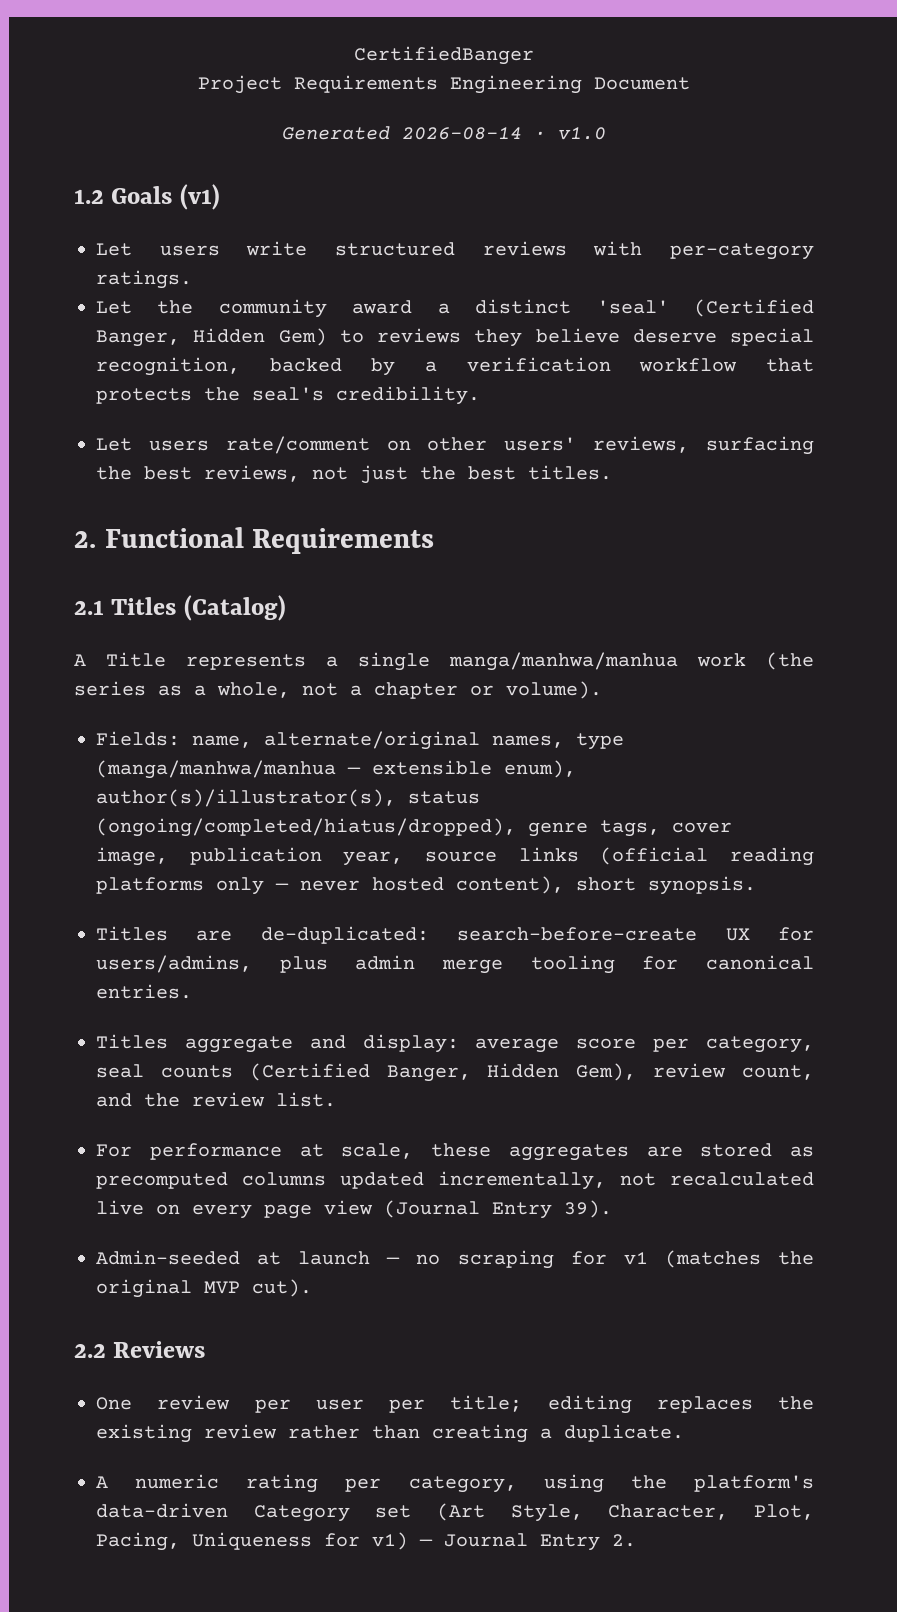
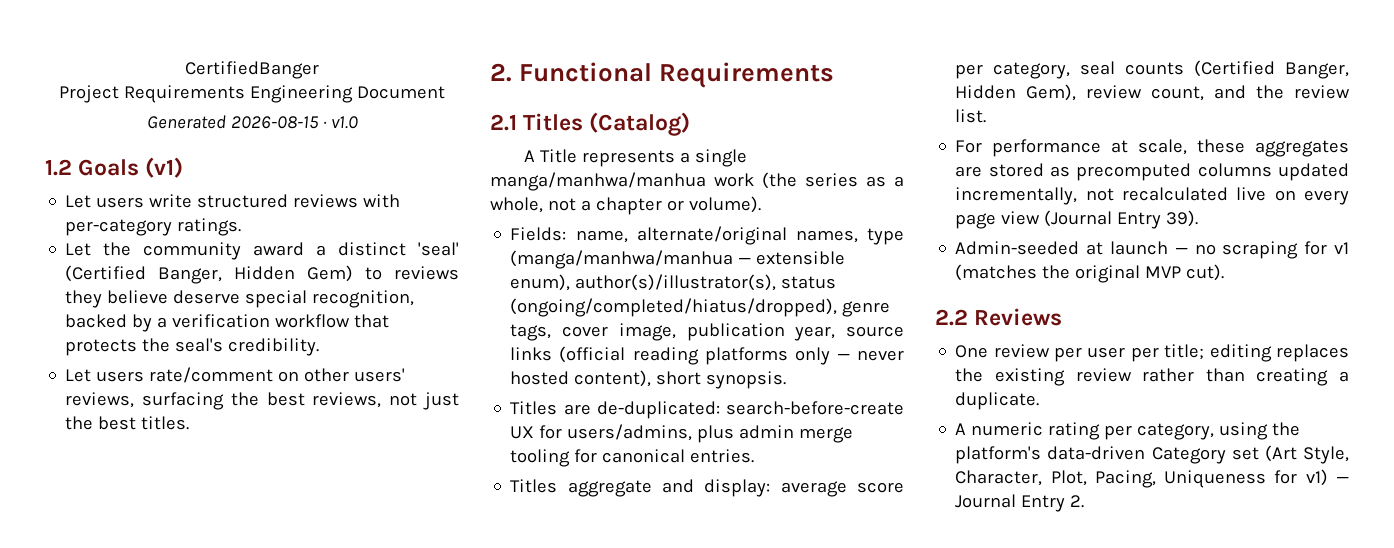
[402,127,522,140] 2026-08-14 -> [230,116,319,129] 2026-08-15

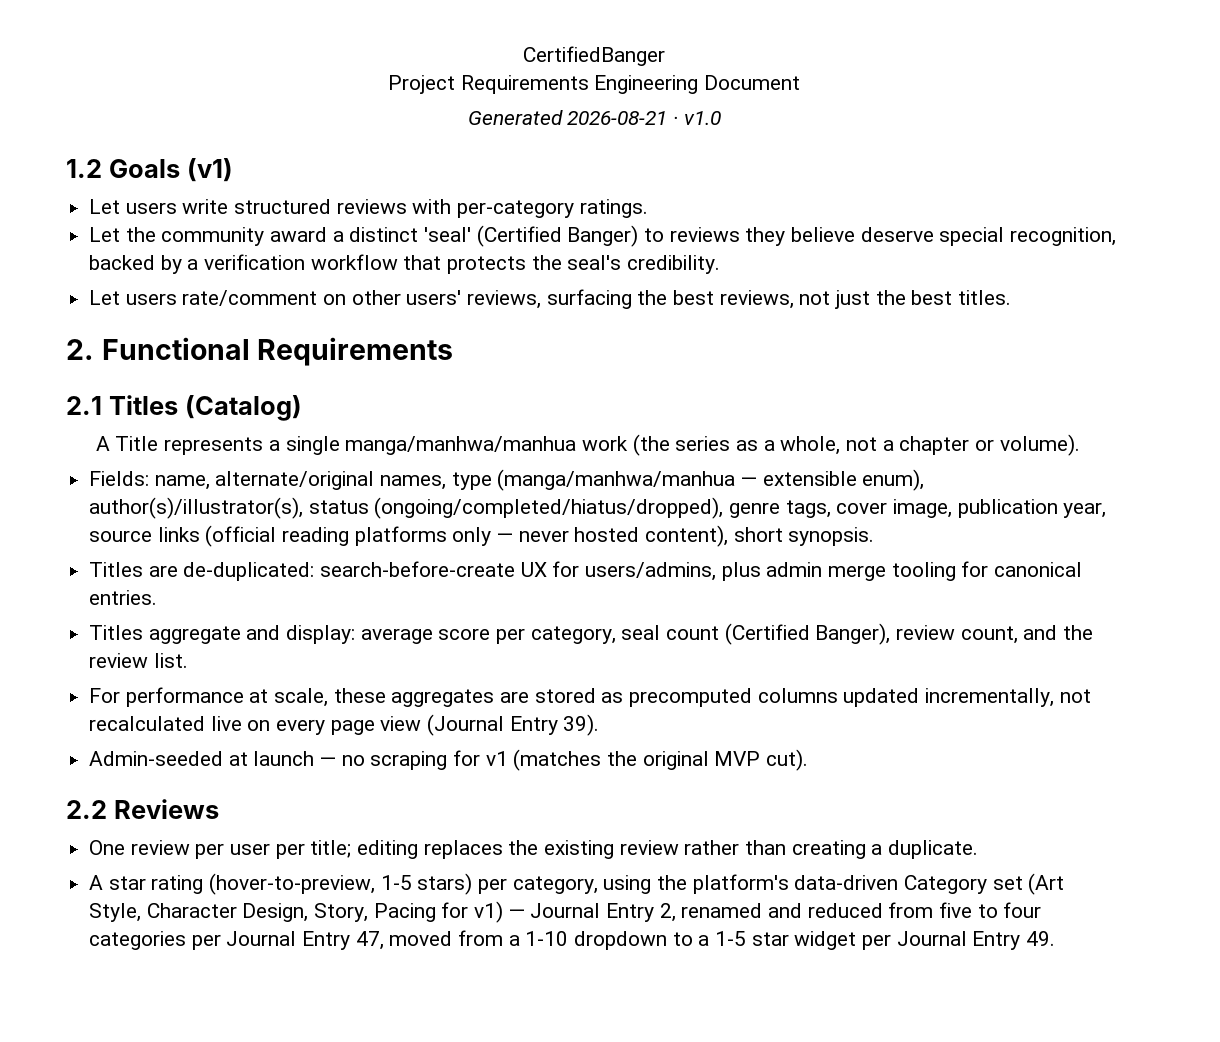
[230,116,319,129] 2026-08-15 -> [567,111,668,125] 2026-08-21
[158,265,354,284] Banger, Hidden Gem) -> [567,225,639,247] Banger)
[1125,60,1349,79] [955,84,1077,101] counts (Certified Banger, Hidden Gem), -> [666,623,891,645] count (Certified Banger),
[971,422,1101,440] numeric rating -> [108,873,473,895] star rating (hover-to-preview, 1-5 stars)
[955,470,1267,488] Character, Plot, Pacing, Uniqueness -> [146,903,436,922] Character Design, Story, Pacing
[1070,495,1085,508] 2. -> [659,902,1042,922] [89,930,1056,950] 2, renamed and reduced from five to four categories per Journal Entry 47, moved from a 1-10 dropdown to a 1-5 star widget per Journal Entry 49.

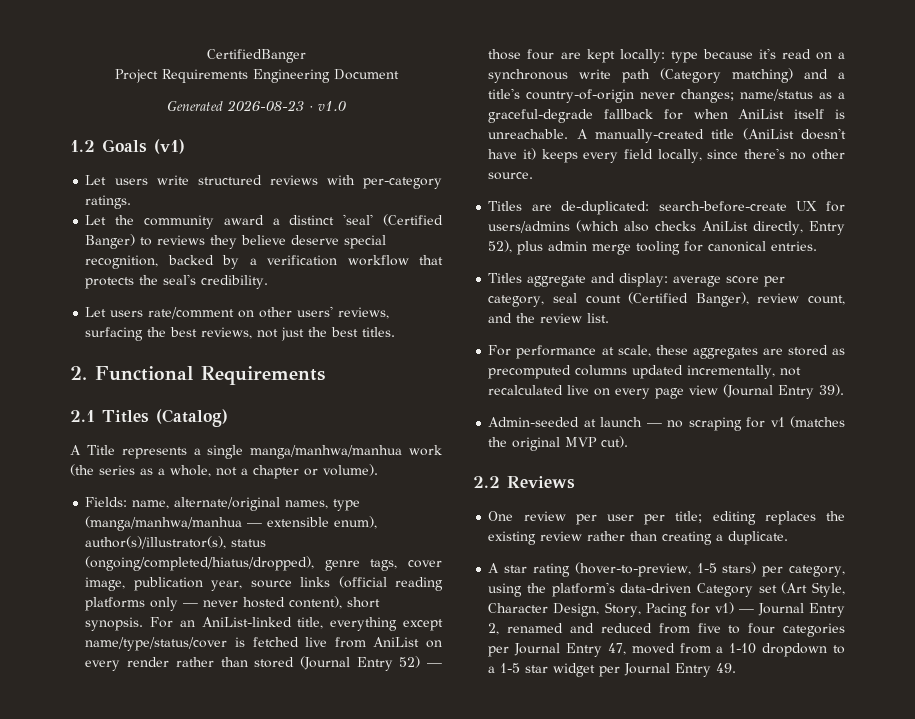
[567,111,668,125] 2026-08-21 -> [226,100,304,111] 2026-08-23
(875, 536) none -> [150,617,443,631] [85,637,443,651] [85,656,442,671] [488,48,845,63] [488,68,845,83] [488,88,845,103] [488,109,845,123] [488,128,846,143] [488,148,846,163] [488,172,534,180] For an AniList-linked title, everything except name/type/status/cover is fetched live from AniList on every render rather than stored (Journal Entry 52) — those four are kept locally: type because it's read on a synchronous write path (Category matching) and a title's country-of-origin never changes; name/status as a graceful-degrade fallback for when AniList itself is unreachable. A manually-created title (AniList doesn't have it) keeps every field locally, since there's no other source.
[585,562,717,581] users/admins, -> [488,220,845,235] [488,240,513,253] users/admins (which also checks AniList directly, Entry 52),

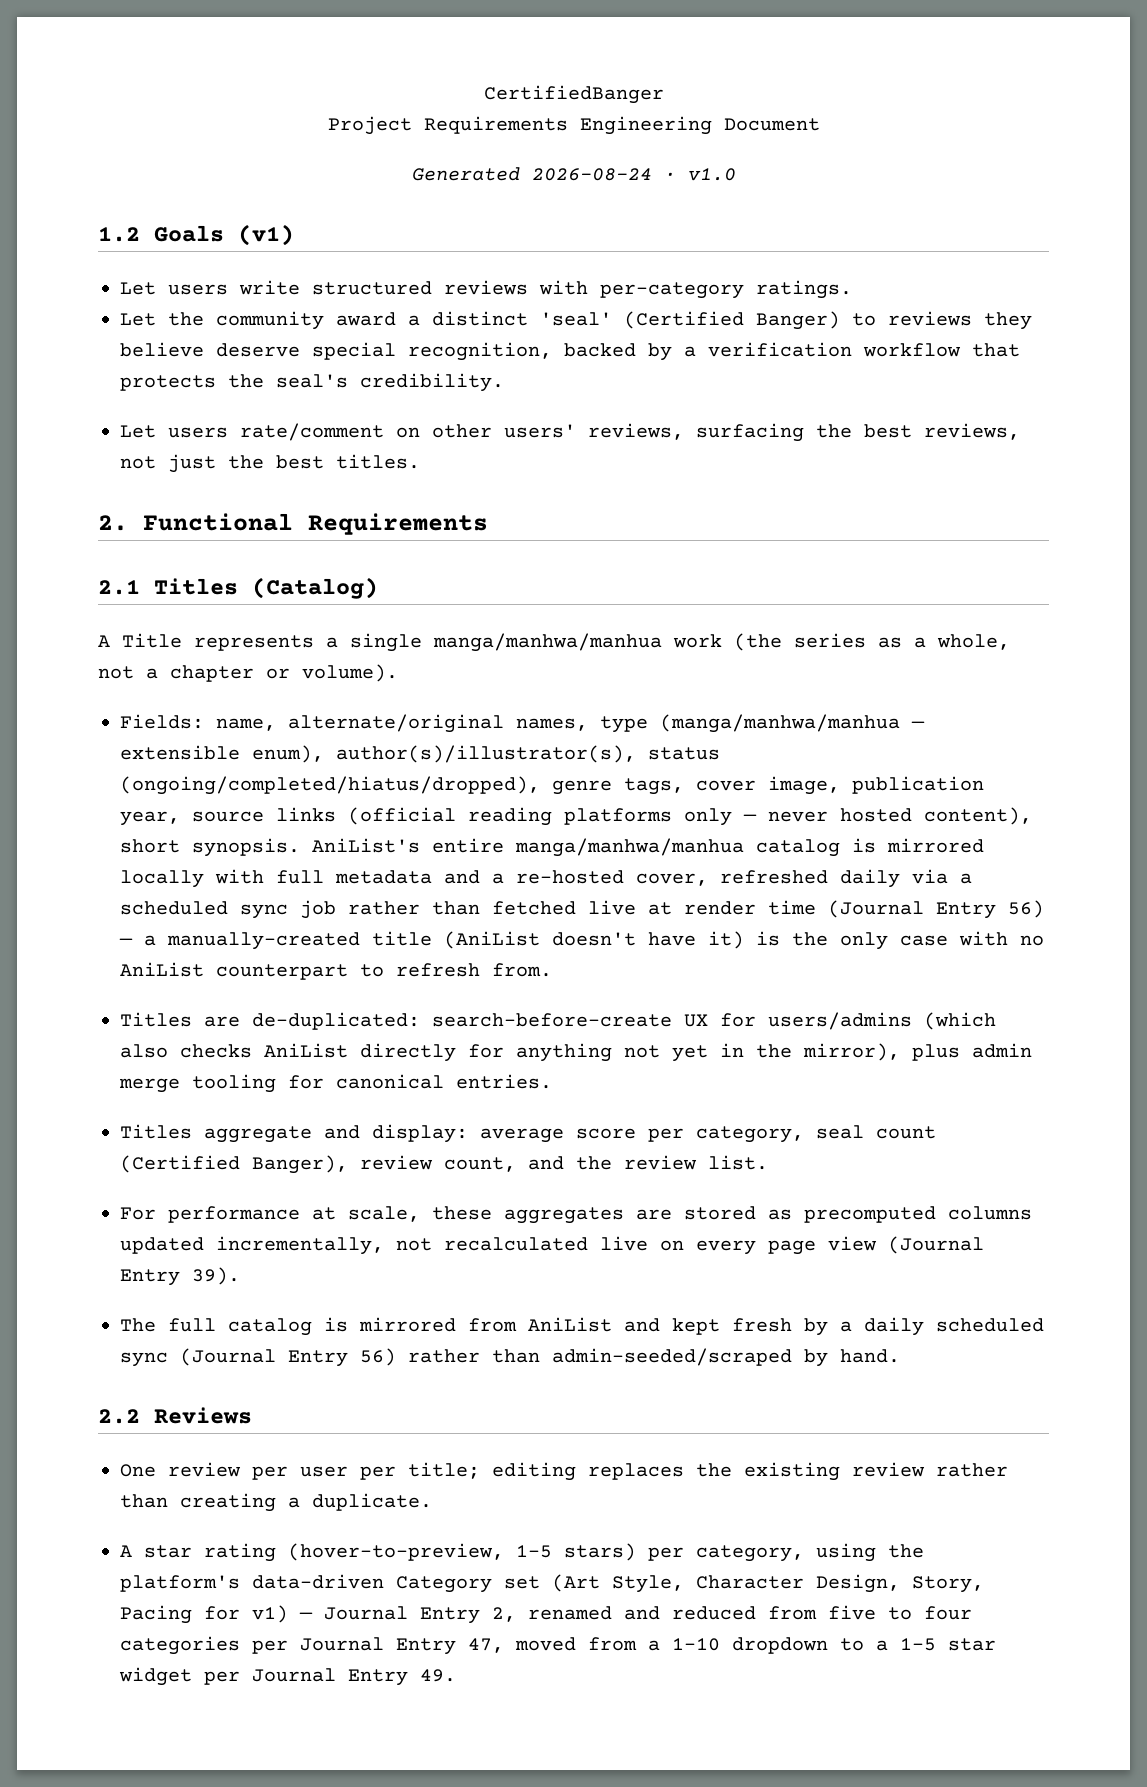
[226,100,304,111] 2026-08-23 -> [531,168,652,181] 2026-08-24
[150,617,443,631] [85,637,443,651] [85,656,442,671] [488,48,845,63] [488,68,845,83] [488,88,845,103] [488,109,845,123] [488,129,588,139] For an AniList-linked title, everything except name/type/status/cover is fetched live from AniList on every render rather than stored (Journal Entry 52) — those four are kept locally: type because it's read on a synchronous write path (Category matching) and a title's country-of-origin never changes; name/status as a graceful-degrade fallback for when AniList itself is unreachable. A -> [312,838,984,857] [120,869,972,888] [120,900,1044,919] [119,935,156,946] AniList's entire manga/manhwa/manhua catalog is mirrored locally with full metadata and a re-hosted cover, refreshed daily via a scheduled sync job rather than fetched live at render time (Journal Entry 56) — a
[541,148,846,163] [488,172,534,180] keeps every field locally, since there's no other source. -> [756,931,1044,950] [120,962,552,980] is the only case with no AniList counterpart to refresh from.
[753,221,845,235] [488,240,513,253] directly, Entry 52), -> [360,1043,900,1062] directly for anything not yet in the mirror),
[488,416,845,431] [488,436,629,451] Admin-seeded at launch — no scraping for v1 (matches the original MVP cut). -> [120,1317,1044,1336] [120,1348,900,1367] The full catalog is mirrored from AniList and kept fresh by a daily scheduled sync (Journal Entry 56) rather than admin-seeded/scraped by hand.

